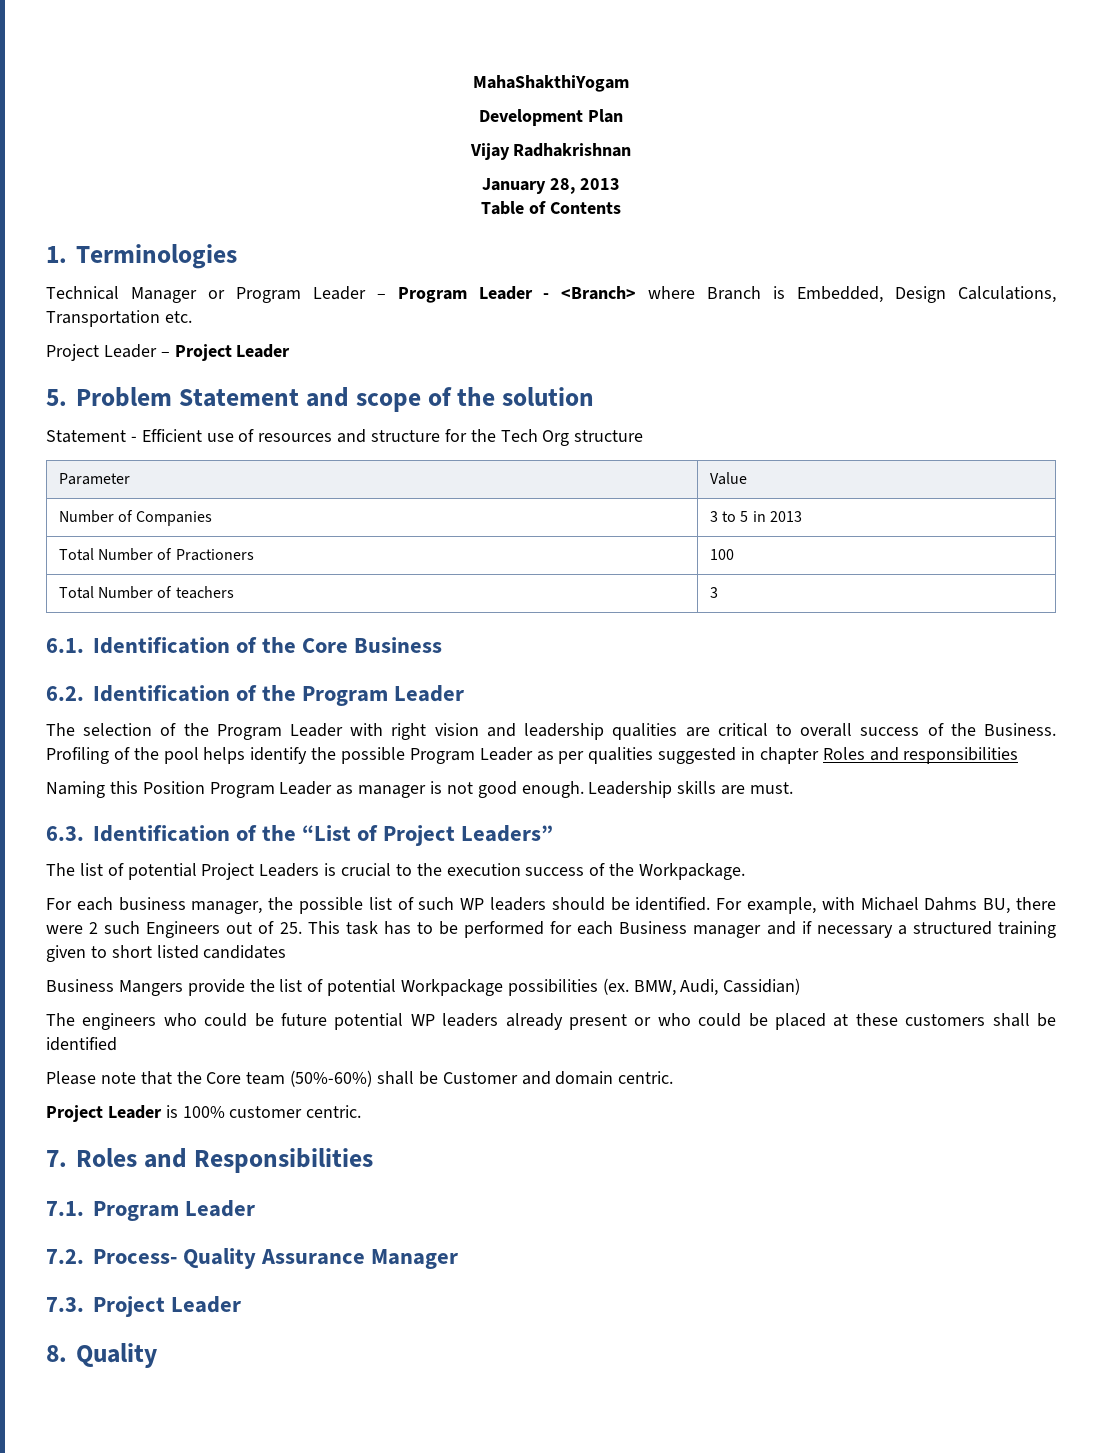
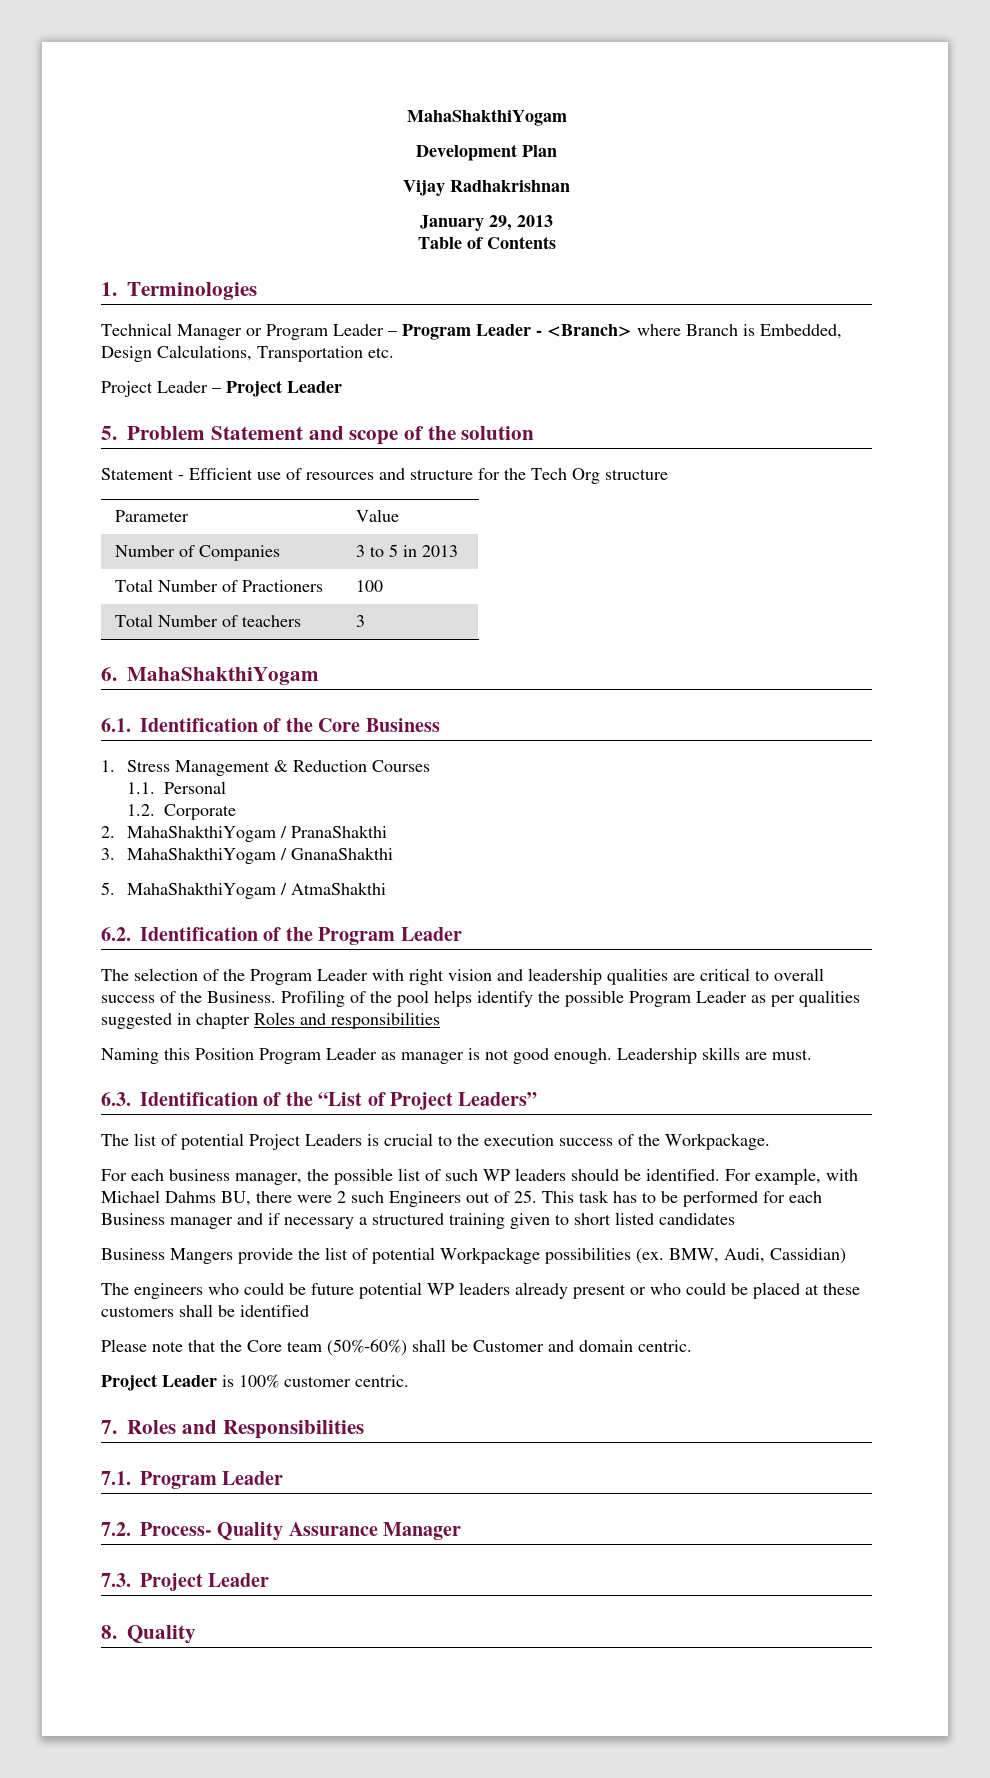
[550,178,575,194] 28, -> [489,215,512,231] 29,
(718, 592) none -> [101,667,320,685] // 6. MahaShakthiYogam
(443, 645) none -> [101,760,431,776] [127,781,227,794] [127,804,237,820] [101,825,388,842] [101,847,394,864] [101,882,387,899] // 1. Stress Management & Reduction Courses // 1.1. Personal // 1.2. Corporate // 2. MahaShakthiYogam / PranaShakthi // 3. MahaShakthiYogam / GnanaShakthi // 5. MahaShakthiYogam / AtmaShakthi

